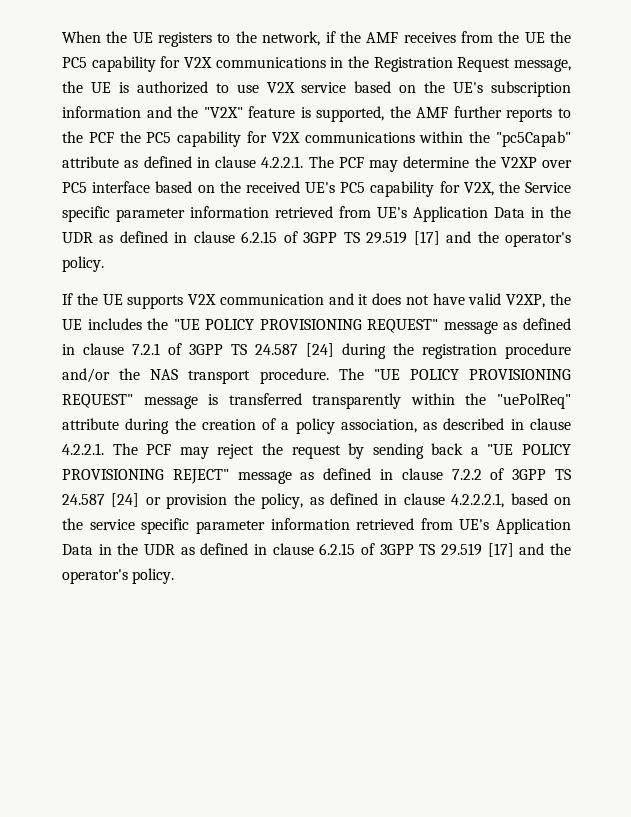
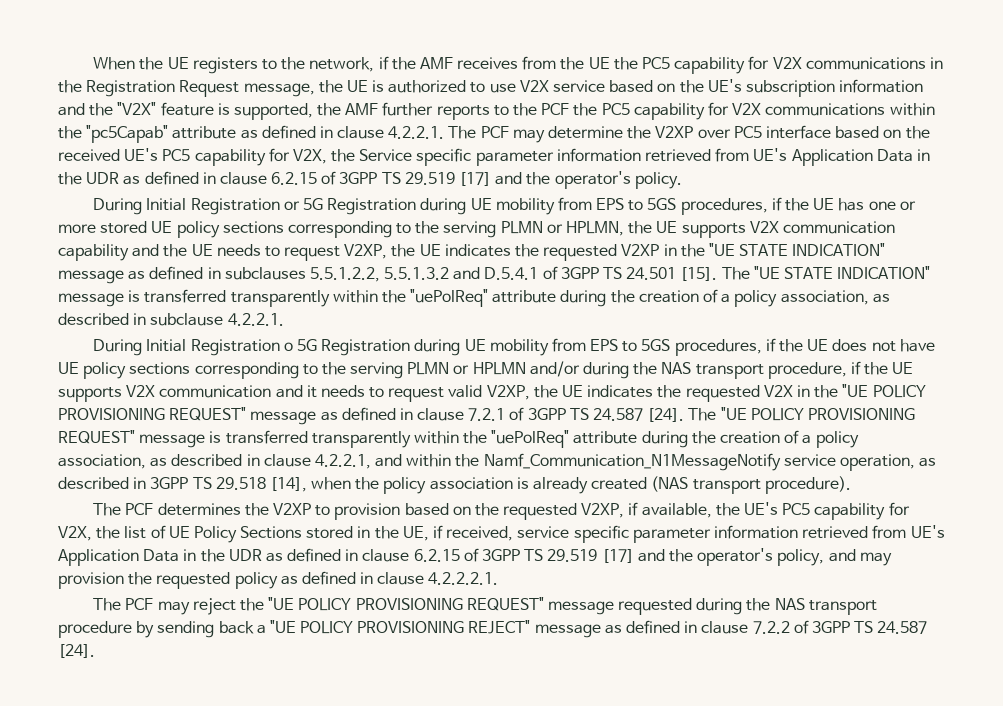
[62,293,73,305] If -> [93,197,916,215] [58,221,895,238] [58,243,886,261] [58,266,931,284] [58,289,890,307] [58,313,284,326] [93,338,935,356] [58,361,861,379] During Initial Registration or 5G Registration during UE mobility from EPS to 5GS procedures, if the UE has one or more stored UE policy sections corresponding to the serving PLMN or HPLMN, the UE supports V2X communication capability and the UE needs to request V2XP, the UE indicates the requested V2XP in the "UE STATE INDICATION" message as defined in subclauses 5.5.1.2.2, 5.5.1.3.2 and D.5.4.1 of 3GPP TS 24.501 [15]. The "UE STATE INDICATION" message is transferred transparently within the "uePolReq" attribute during the creation of a policy association, as described in subclause 4.2.2.1. // During Initial Registration o 5G Registration during UE mobility from EPS to 5GS procedures, if the UE does not have UE policy sections corresponding to the serving PLMN or HPLMN and/or during the NAS transport procedure, if
[372,293,465,305] does not have -> [320,385,445,402] needs to request
[87,318,142,330] includes -> [587,385,810,402] indicates the requested V2X in
[306,343,571,359] [62,368,329,384] [24] during the registration procedure and/or the NAS transport procedure. -> [647,408,685,422] [24].
[62,443,571,459] [62,468,572,484] [62,493,572,509] [62,518,83,530] 4.2.2.1. The PCF may reject the request by sending back a "UE POLICY PROVISIONING REJECT" message as defined in clause 7.2.2 of 3GPP TS 24.587 [24] or provision the policy, as defined in clause 4.2.2.2.1, based on the -> [314,453,937,471] [58,476,851,494] [93,502,910,520] [58,525,514,543] 4.2.2.1, and within the Namf_Communication_N1MessageNotify service operation, as described in 3GPP TS 29.518 [14], when the policy association is already created (NAS transport procedure). // The PCF determines the V2XP to provision based on the requested V2XP, if available, the UE's PC5 capability for V2X, the list of UE Policy Sections stored in the UE, if received,
[132,568,175,584] policy. -> [777,549,892,566] [58,571,499,589] [93,597,877,615] [58,620,928,638] [58,644,95,658] policy, and may provision the requested policy as defined in clause 4.2.2.2.1. // The PCF may reject the "UE POLICY PROVISIONING REQUEST" message requested during the NAS transport procedure by sending back a "UE POLICY PROVISIONING REJECT" message as defined in clause 7.2.2 of 3GPP TS 24.587 [24].

